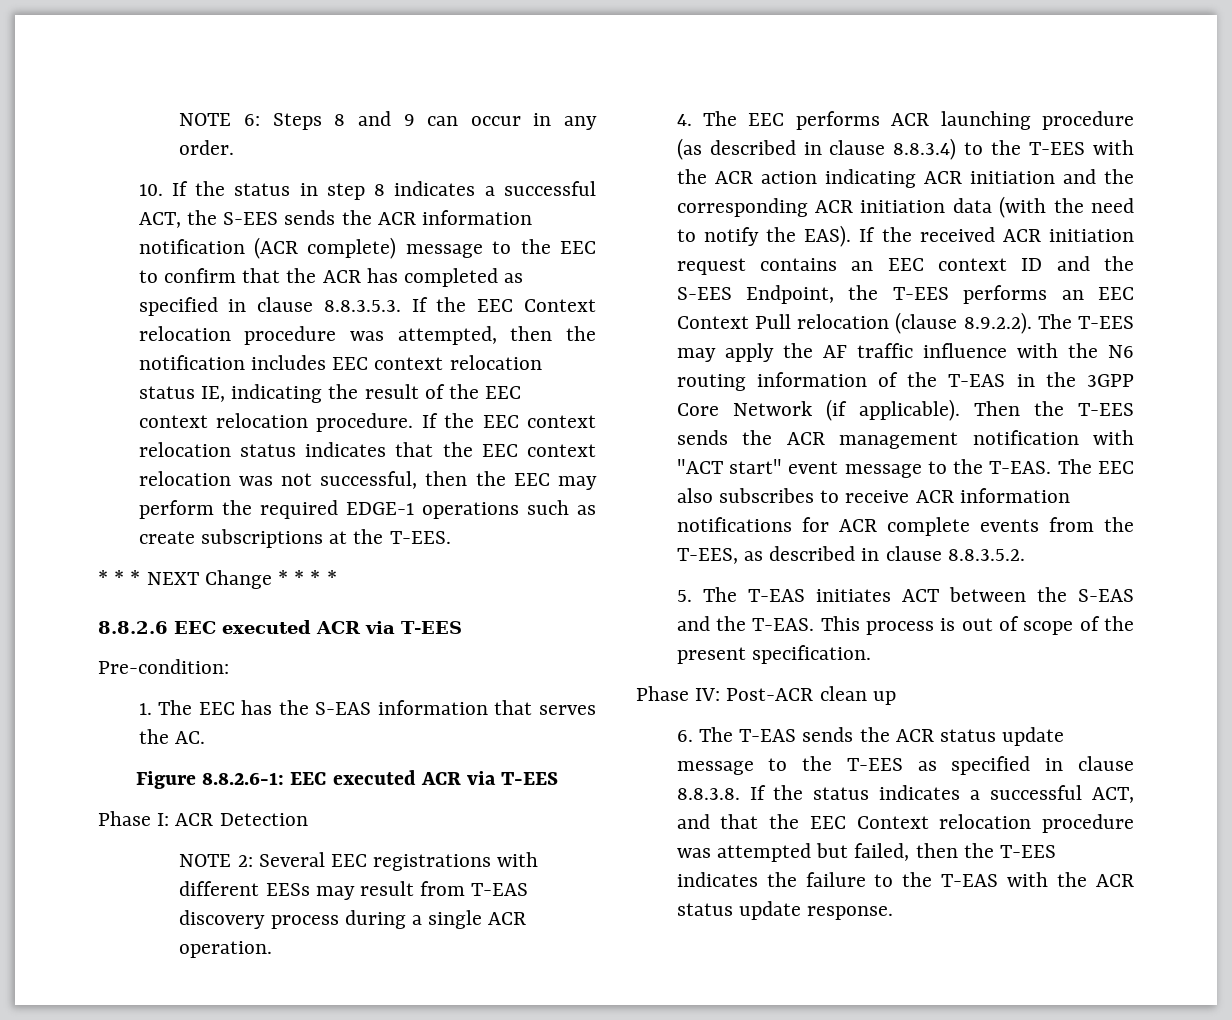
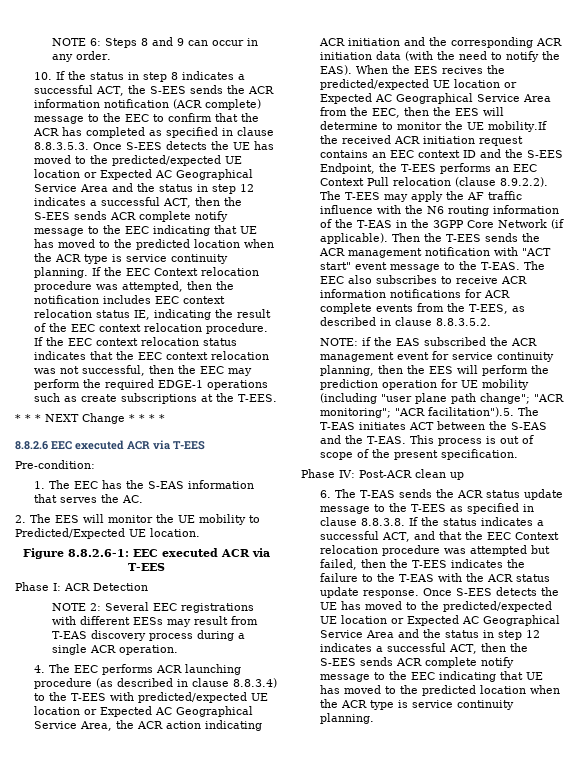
(401, 306) none -> [92,141,274,150] [33,155,242,166] [33,169,253,180] [33,183,254,194] [33,197,242,208] [33,211,228,222] [33,225,257,236] [33,239,274,250] [33,253,228,264] [33,267,88,278] Once S-EES detects the UE has moved to the predicted/expected UE location or Expected AC Geographical Service Area and the status in step 12 indicates a successful ACT, then the S-EES sends ACR complete notify message to the EEC indicating that UE has moved to the predicted location when the ACR type is service continuity planning.
(205, 737) none -> [15,514,260,525] [15,528,200,539] // 2. The EES will monitor the UE mobility to Predicted/Expected UE location.
(1134, 147) none -> [137,692,268,703] [33,706,253,717] [33,721,112,731] predicted/expected UE location or Expected AC Geographical Service Area,
[859,227,876,242] If -> [355,65,505,74] [319,79,517,90] [319,93,551,104] [319,107,504,118] [319,121,547,132] When the EES recives the predicted/expected UE location or Expected AC Geographical Service Area from the EEC, then the EES will determine to monitor the UE mobility.If
[676,590,692,602] 5. -> [319,337,537,346] [319,351,554,362] [319,365,549,376] [319,379,529,390] [319,393,564,404] [319,407,514,418] NOTE: if the EAS subscribed the ACR management event for service continuity planning, then the EES will perform the prediction operation for UE mobility (including "user plane path change"; "ACR monitoring"; "ACR facilitation").5.
(894, 913) none -> [422,587,559,596] [319,601,552,612] [319,615,560,626] [319,629,540,640] [319,643,528,654] [319,657,514,668] [319,671,543,682] [319,685,560,696] [319,699,514,710] [319,713,374,724] Once S-EES detects the UE has moved to the predicted/expected UE location or Expected AC Geographical Service Area and the status in step 12 indicates a successful ACT, then the S-EES sends ACR complete notify message to the EEC indicating that UE has moved to the predicted location when the ACR type is service continuity planning.

